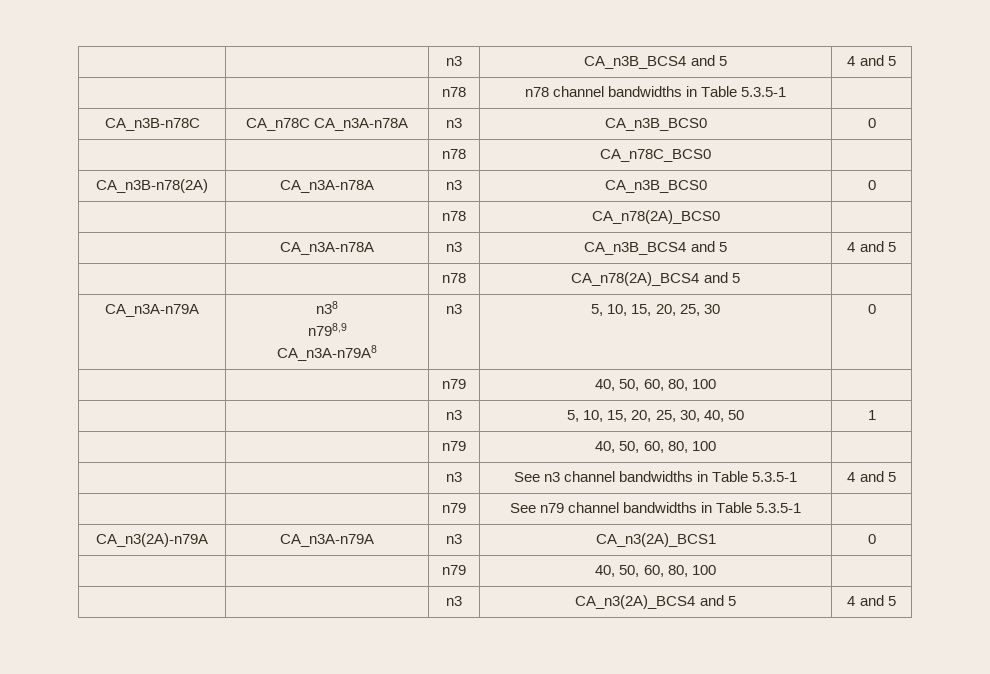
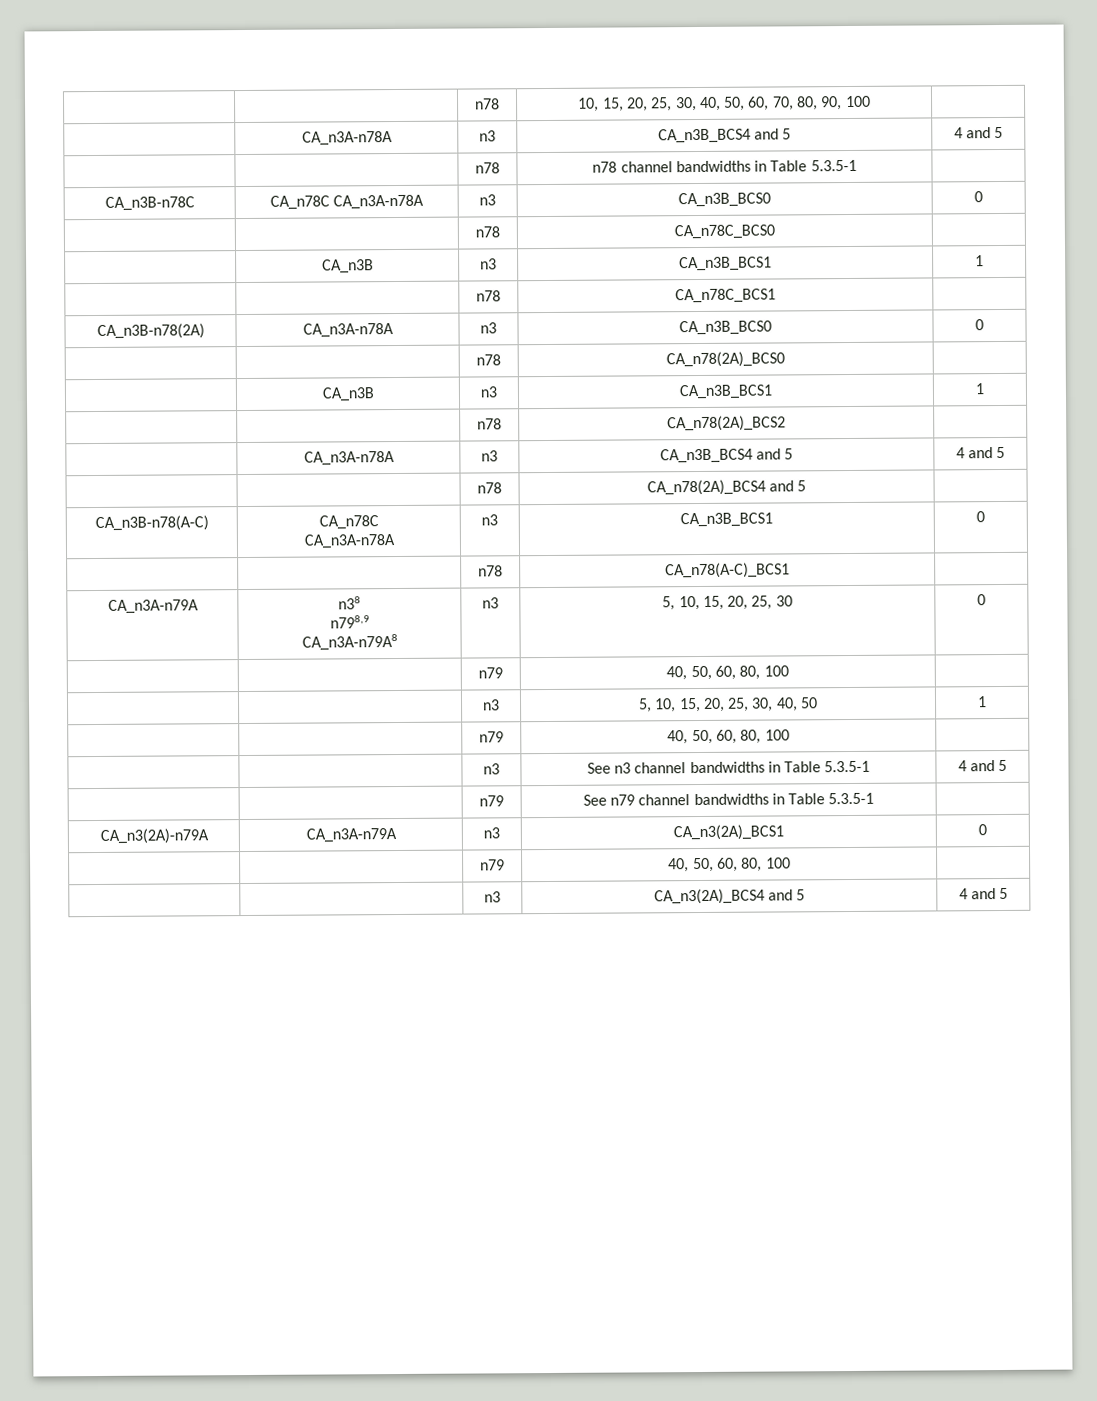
(446, 61) | -> [475,98,500,110] [578,95,871,112] [301,131,393,146] | | n78 | 10, 15, 20, 25, 30, 40, 50, 60, 70, 80, 90, 100 | // | CA_n3A-n78A
(711, 155) none -> [321,259,374,274] [480,258,497,270] [679,256,772,272] [975,255,984,267] [476,290,501,302] [675,288,776,304] // | CA_n3B | n3 | CA_n3B_BCS1 | 1 // | | n78 | CA_n78C_BCS1 |
(720, 217) none -> [321,387,375,402] [480,386,497,398] [679,384,773,400] [975,383,984,395] [477,418,502,430] [667,415,786,432] // | CA_n3B | n3 | CA_n3B_BCS1 | 1 // | | n78 | CA_n78(2A)_BCS2 |
(740, 278) none -> [94,515,209,532] [318,515,379,530] [303,534,395,549] [481,514,498,526] [680,512,773,528] [976,511,985,523] [478,565,503,577] [665,562,790,579] // CA_n3B-n78(A-C) | CA_n78C // CA_n3A-n78A | n3 | CA_n3B_BCS1 | 0 // | | n78 | CA_n78(A-C)_BCS1 |

